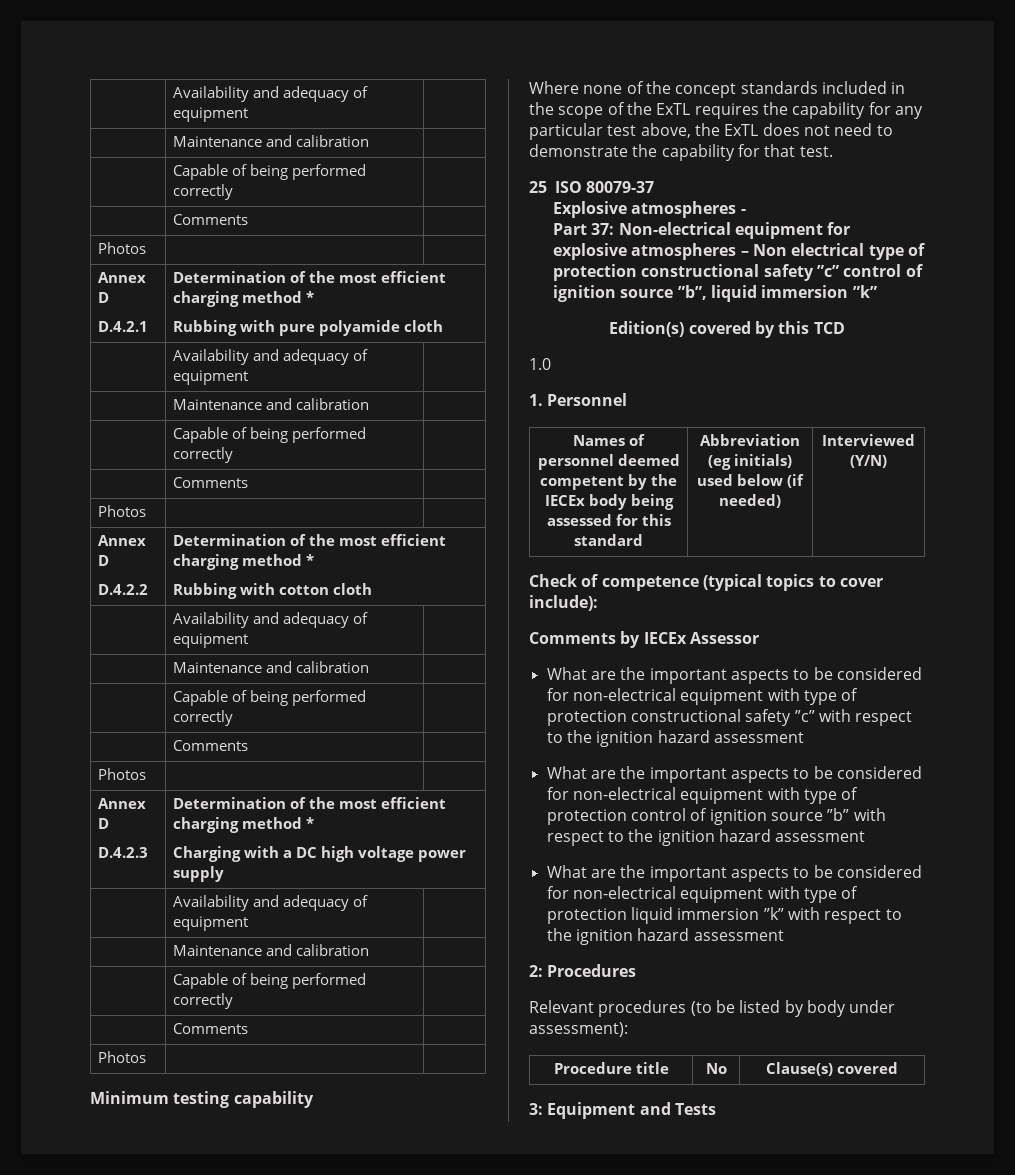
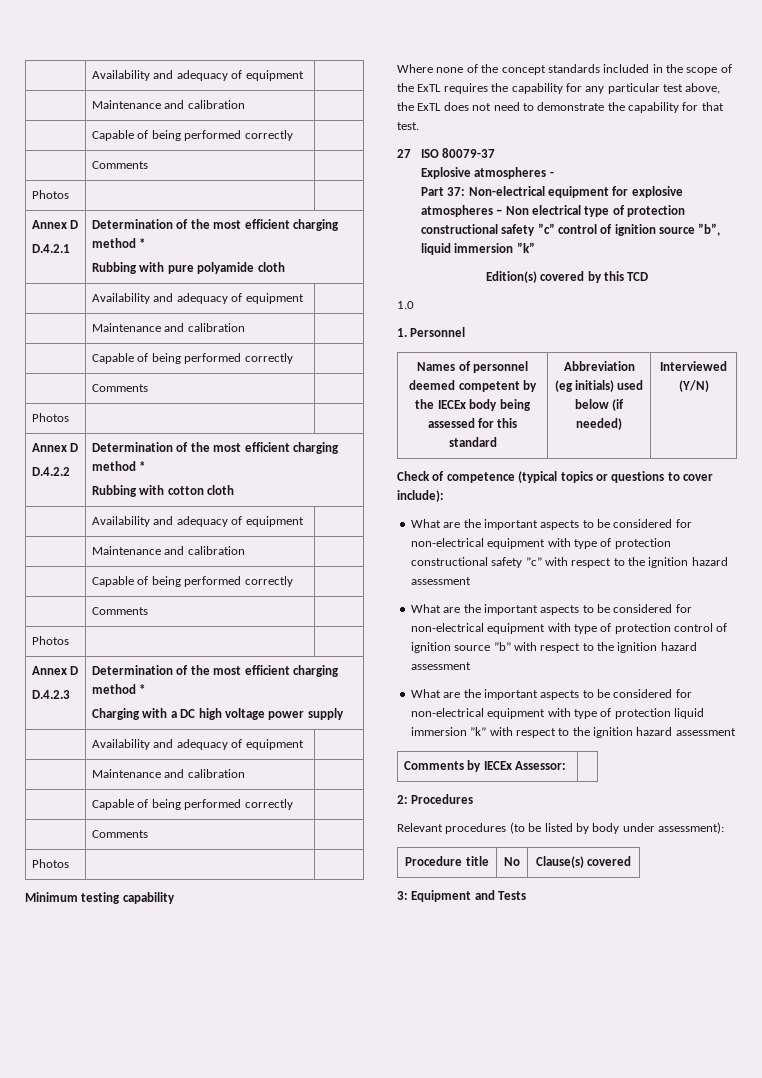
[529,181,547,193] 25 -> [397,149,411,158] 27
(815, 582) none -> [595,471,665,483] or questions
[529,631,759,648] // Comments by IECEx Assessor -> (444, 496) none
(784, 935) none -> [404,760,567,772] // Comments by IECEx Assessor: |

